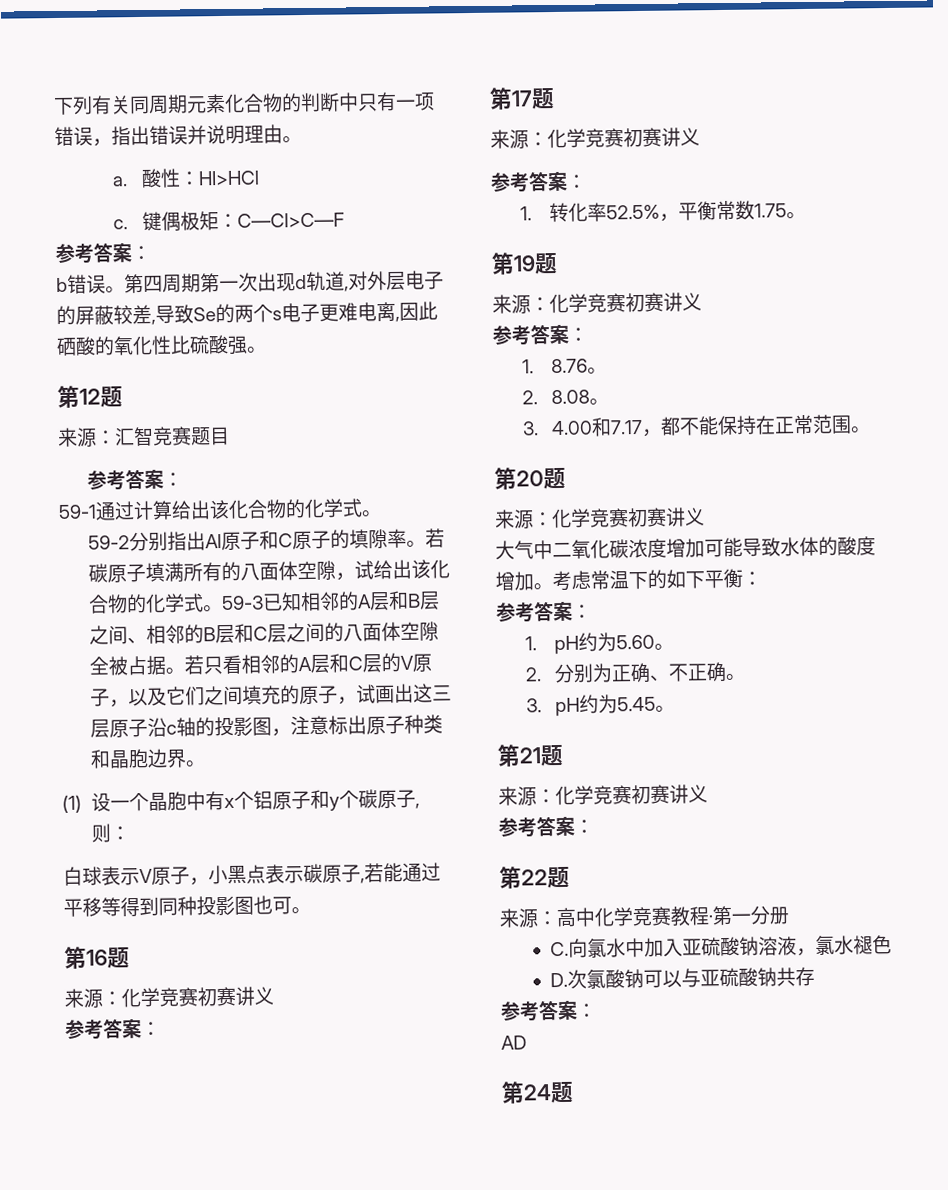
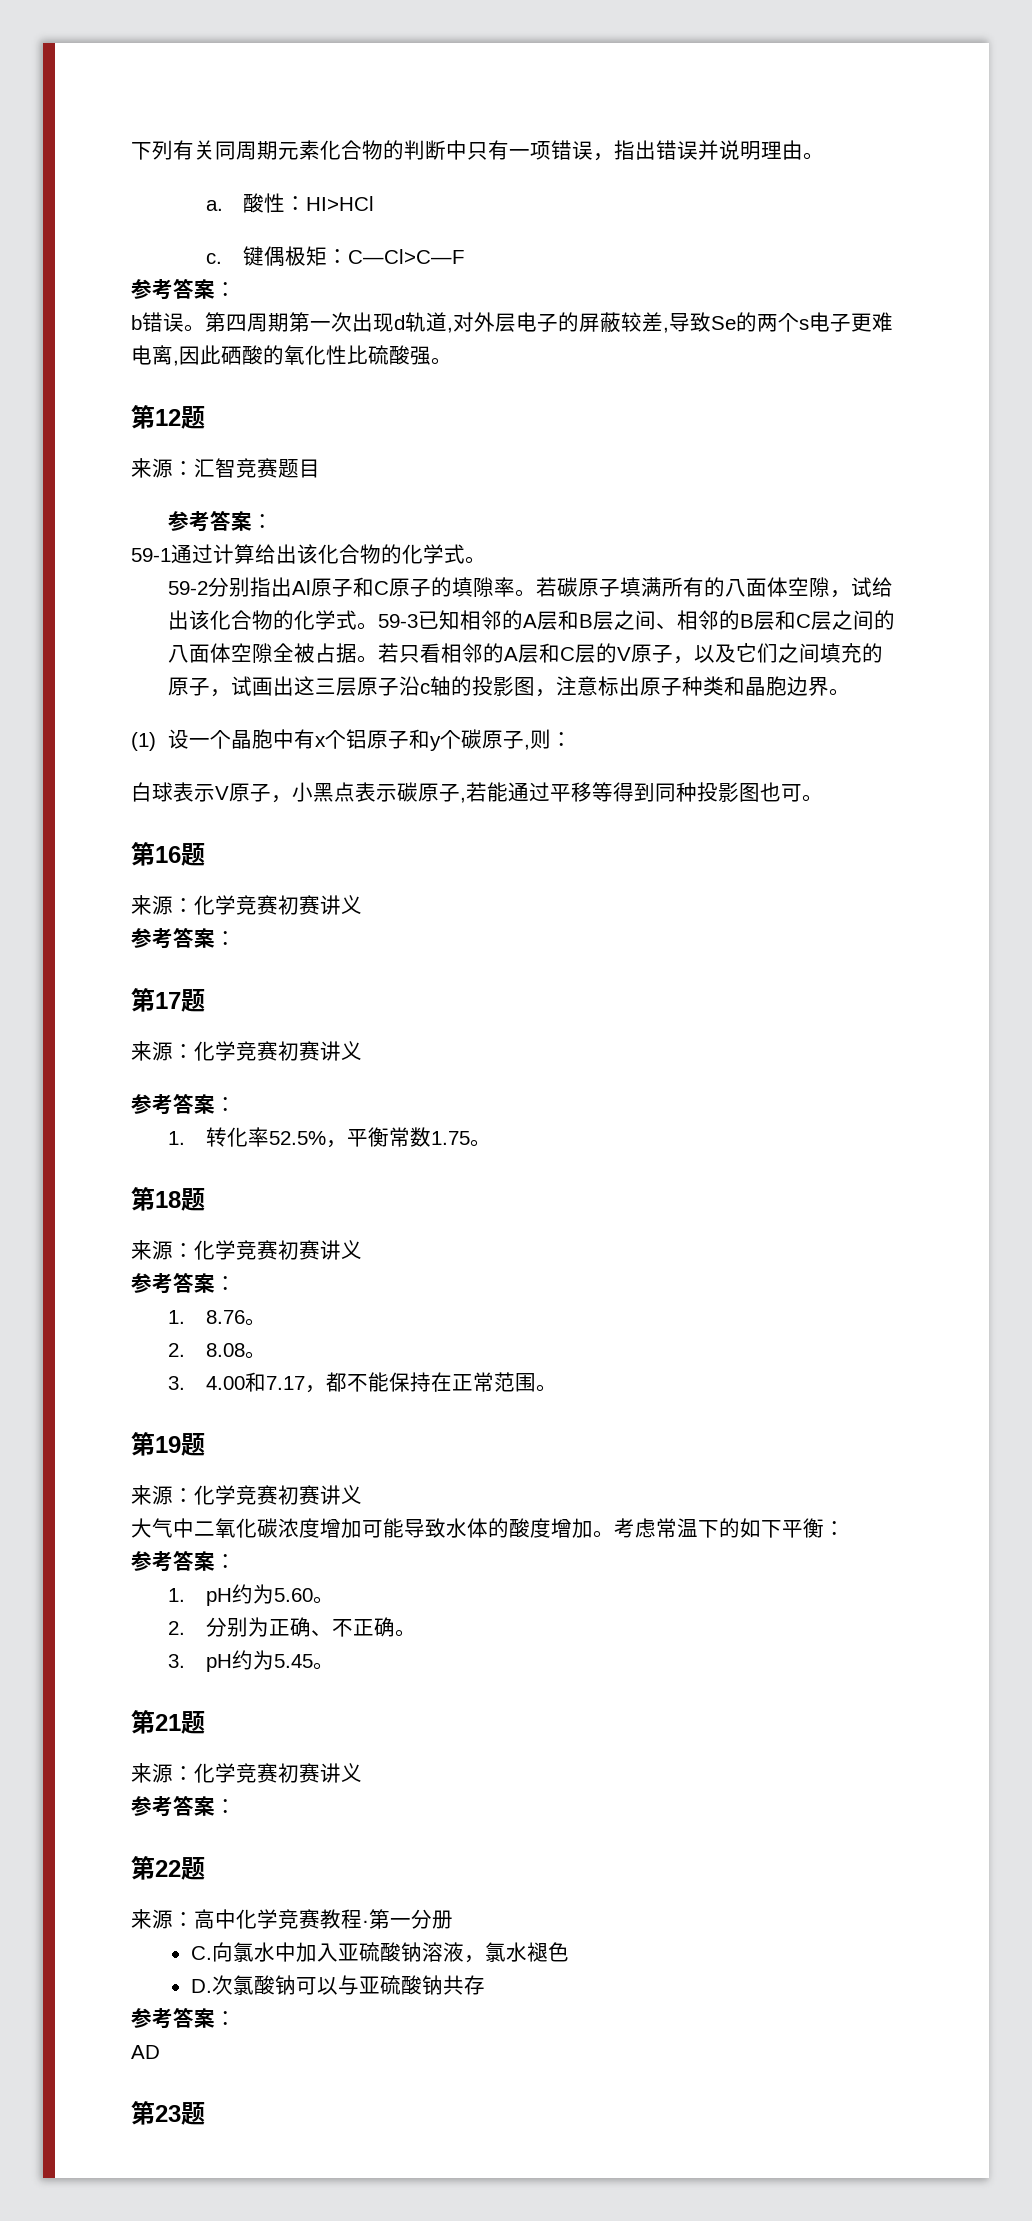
[513,255,536,272] 19 -> [155,1191,181,1208] 18
[516,470,544,487] 20 -> [155,1436,181,1453] 19
[523,1084,552,1101] 24 -> [155,2105,181,2122] 23

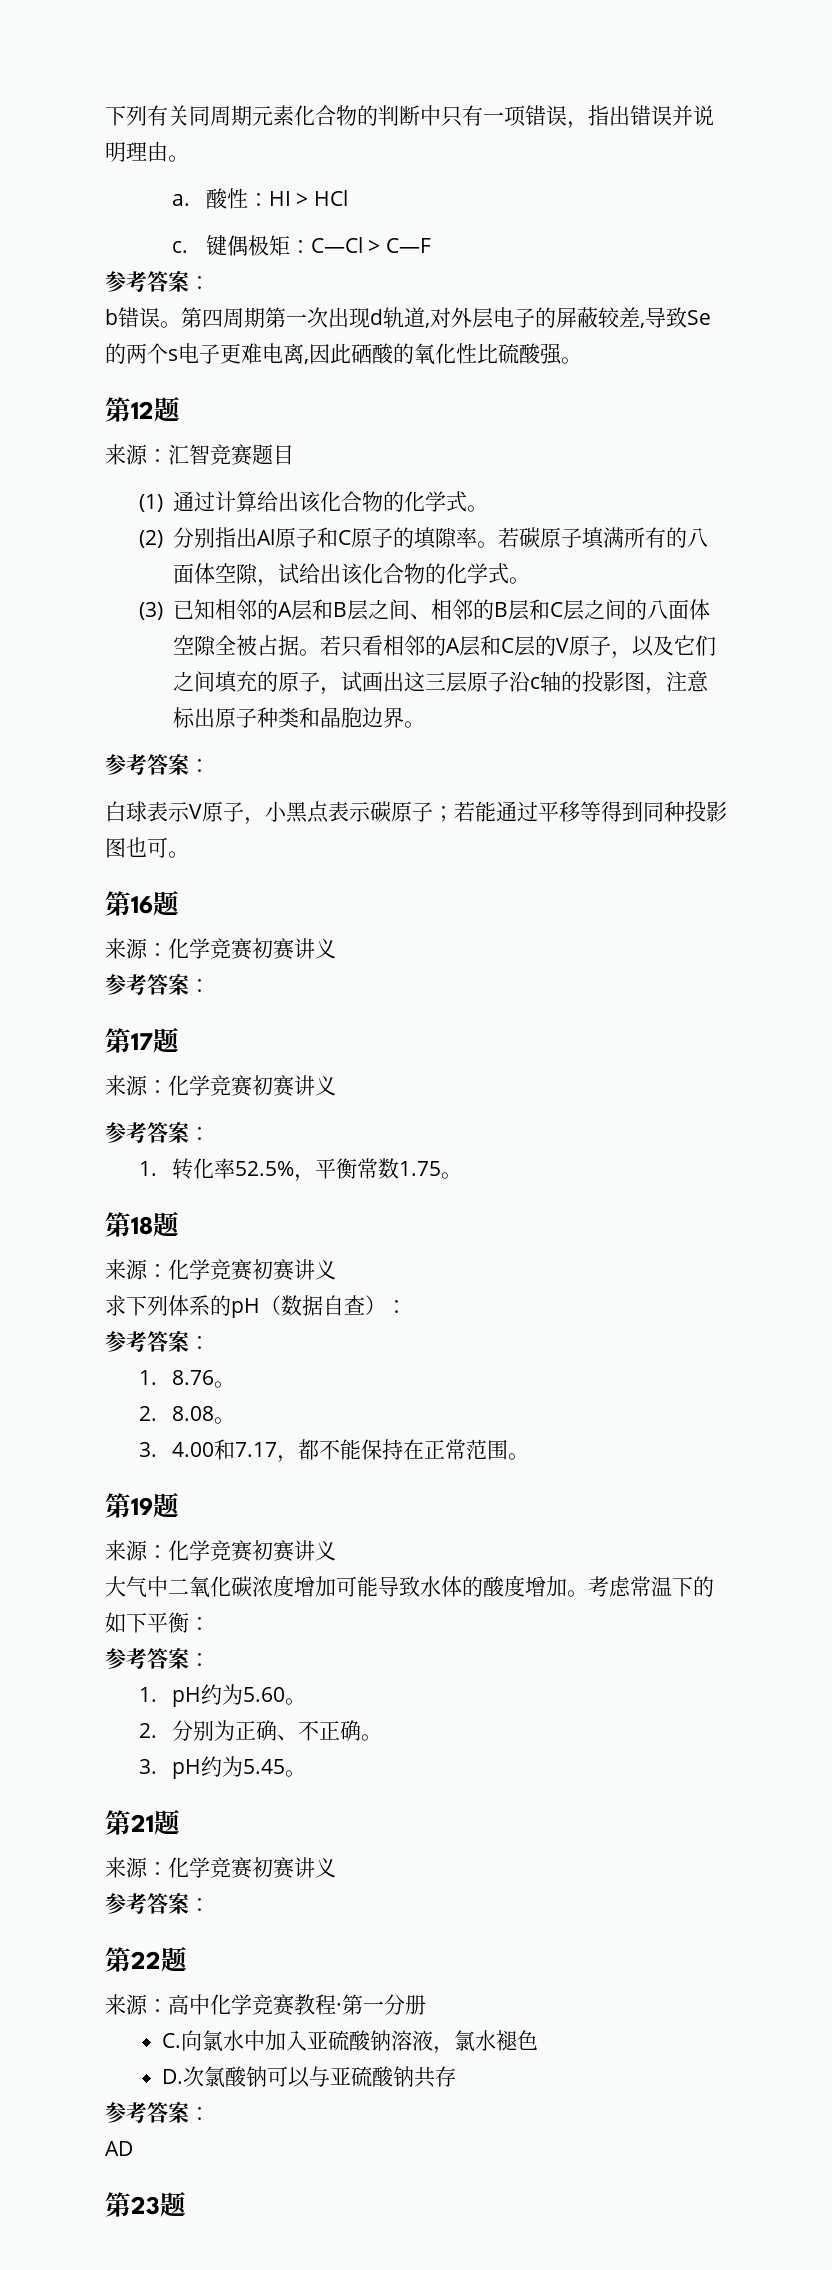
[306,196,375,211] HI>HCl -> [268,190,348,206] HI > HCl
[348,249,466,264] C—Cl>C—F -> [310,237,431,253] C—Cl > C—F
[168,510,274,532] [131,548,171,562] 参考答案： // 59-1 -> [138,494,163,512] (1)
[168,581,209,595] 59-2 -> [138,530,163,548] (2)
[378,614,419,628] 59-3 -> [138,602,163,620] // (3)
[131,729,552,751] (1)设一个晶胞中有x个铝原子和y个碳原子,则 -> [105,754,189,775] 参考答案
[460,797,466,803] , -> [433,806,454,822] ；
(362, 1249) none -> [105,1295,407,1318] // 求下列体系的pH（数据自查）：

